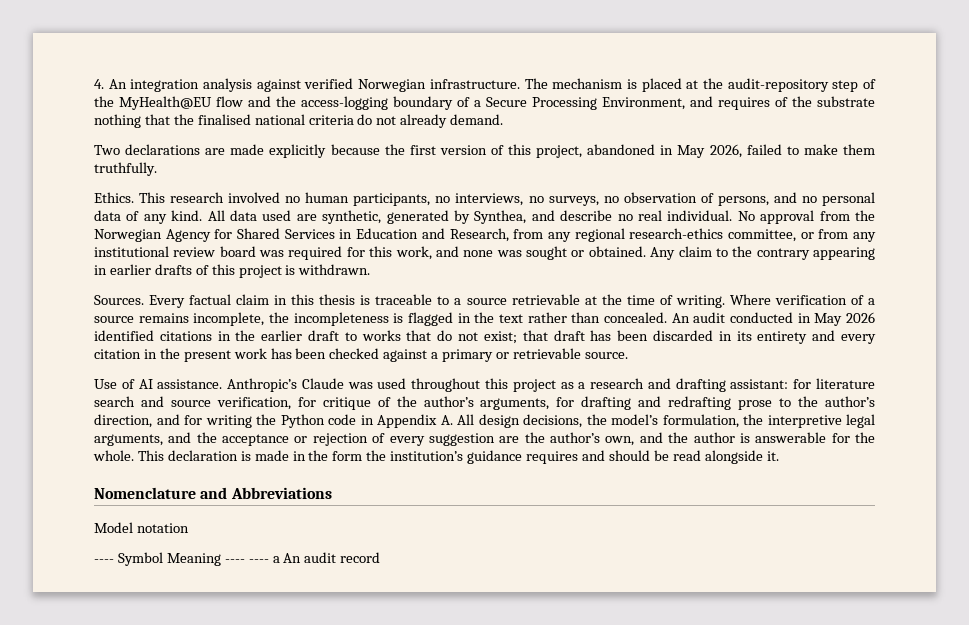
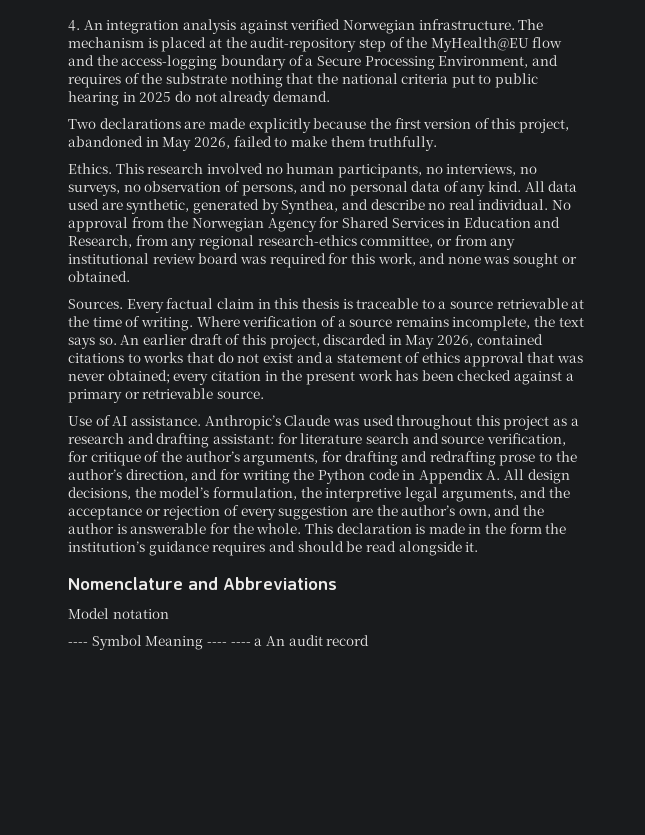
[197,114,251,125] finalised -> (338, 78) none
(354, 120) none -> [451,73,539,88] [68,91,172,106] put to public hearing in 2025
[650,246,875,260] [94,264,371,278] Any claim to the contrary appearing in earlier drafts of this project is withdrawn. -> (130, 276) none
[293,312,875,326] [94,330,340,341] incompleteness is flagged in the text rather than concealed. An audit conducted in May 2026 identified citations in the earlier draft -> [558,317,584,327] [68,334,543,349] [68,353,124,363] text says so. An earlier draft of this project, discarded in May 2026, contained citations
[483,330,836,344] exist; that draft has been discarded in its entirety and -> [262,352,584,367] [68,370,170,384] exist and a statement of ethics approval that was never obtained;

